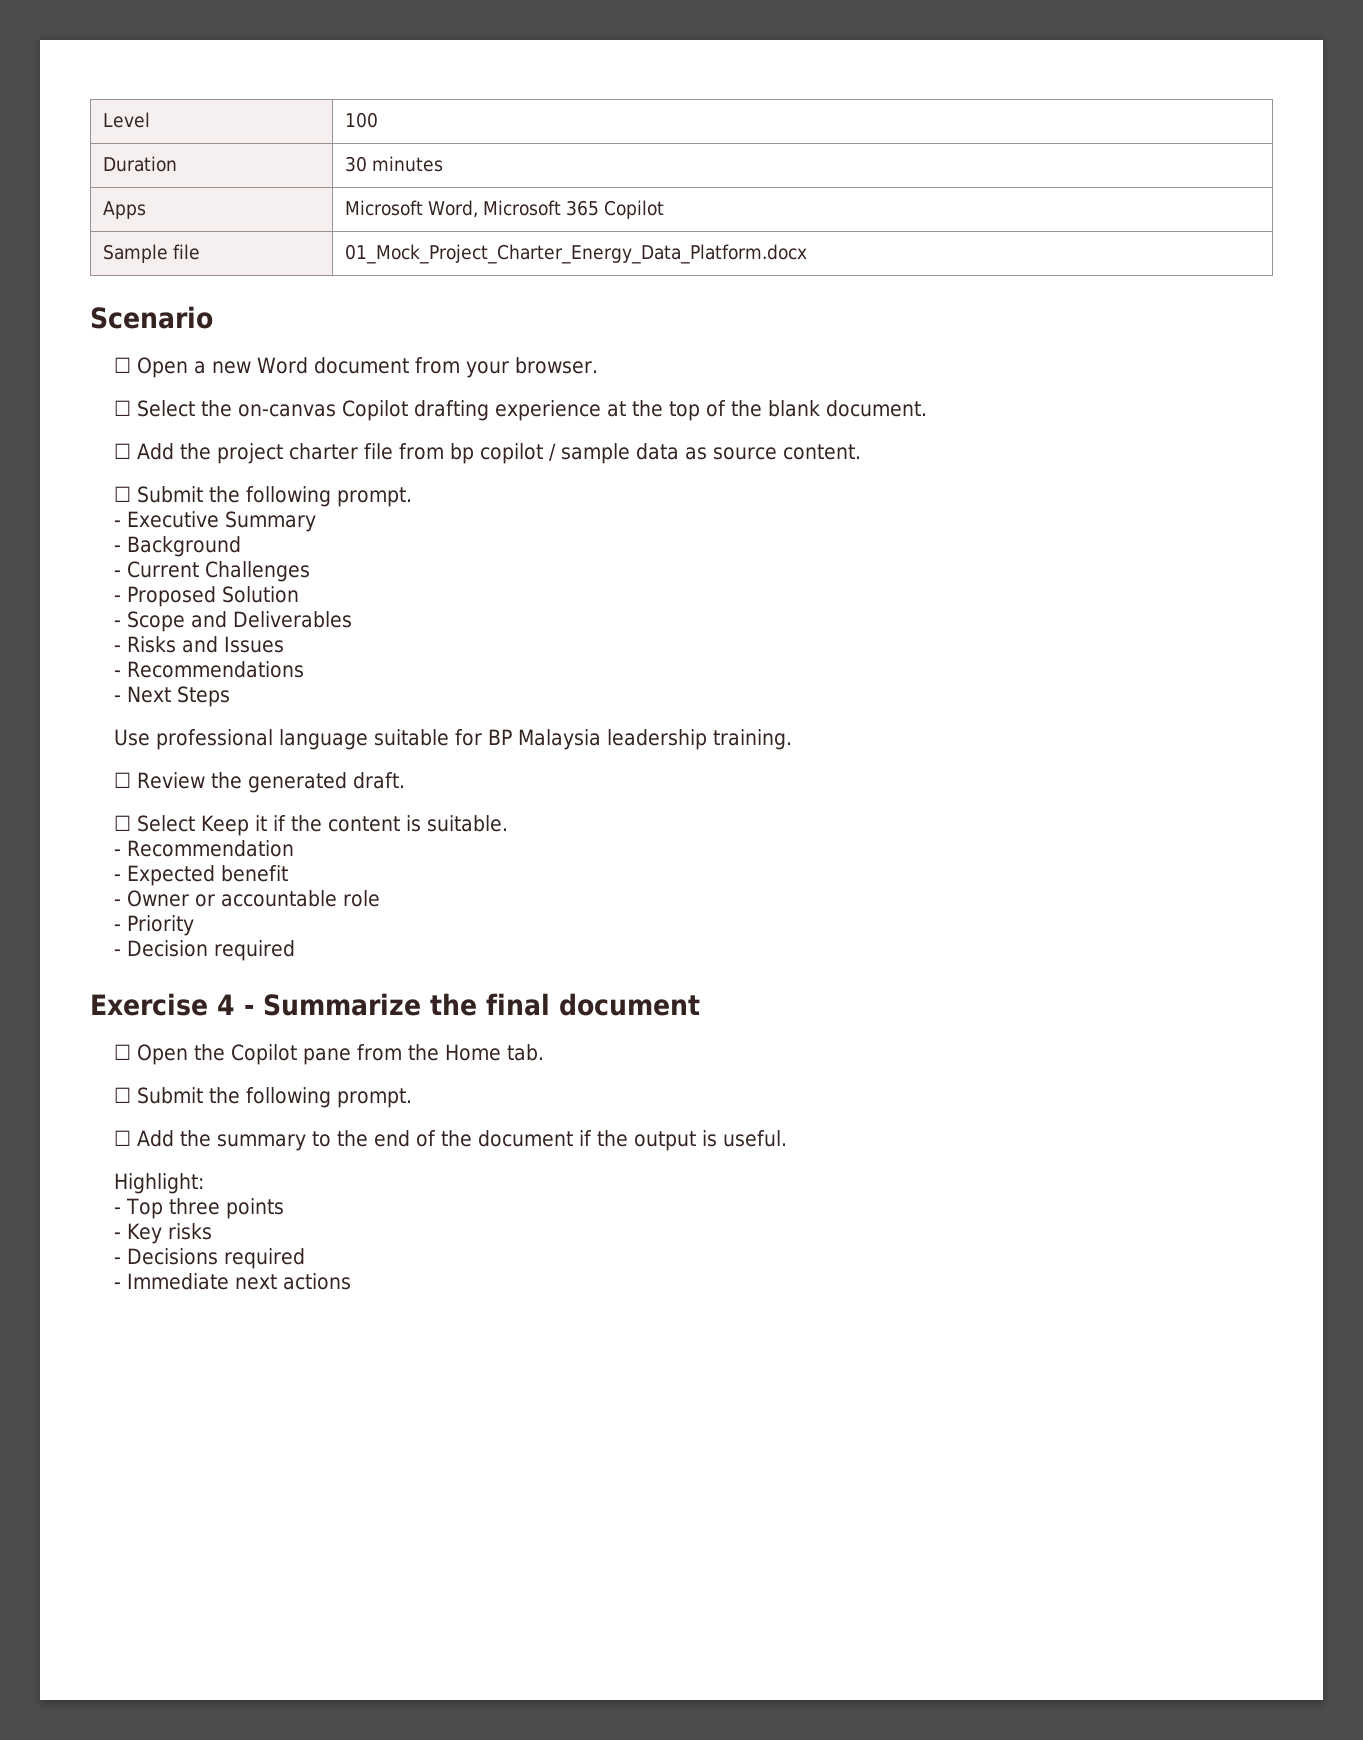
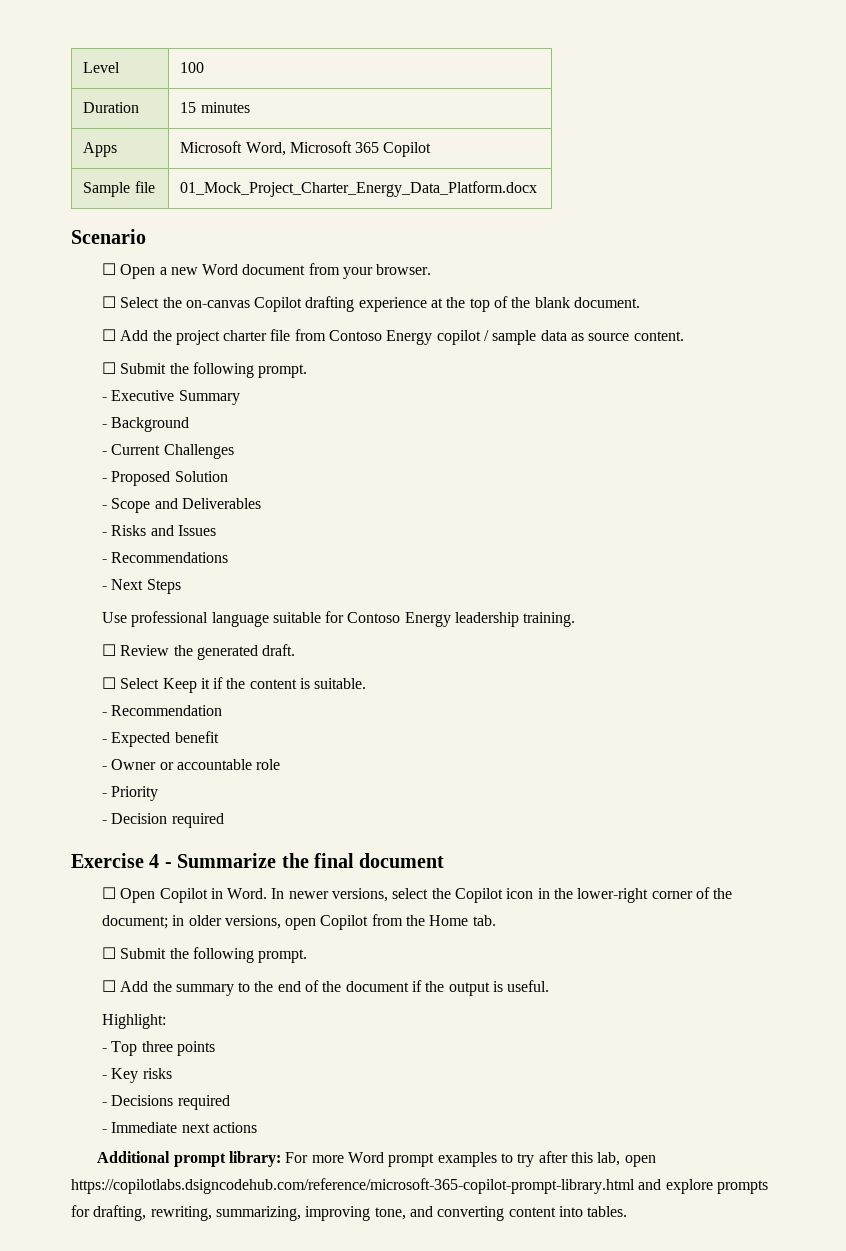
[345,156,368,172] 30 -> [180,102,197,113] 15
[449,443,474,464] bp -> [329,330,433,345] Contoso Energy
[487,729,601,750] BP Malaysia -> [347,612,451,627] Contoso Energy
[193,1044,351,1065] the Copilot pane -> [159,887,733,903] [101,915,369,930] Copilot in Word. In newer versions, select the Copilot icon in the lower-right corner of the document; in older versions, open Copilot
(351, 1281) none -> [97,1151,656,1167] [71,1178,768,1194] [71,1205,628,1221] // Additional prompt library: For more Word prompt examples to try after this lab, open https://copilotlabs.dsigncodehub.com/reference/microsoft-365-copilot-prompt-library.html and explore prompts for drafting, rewriting, summarizing, improving tone, and converting content into tables.

